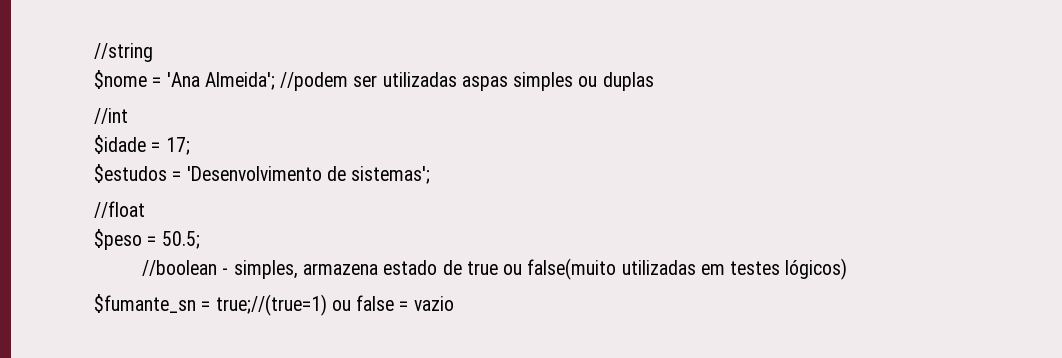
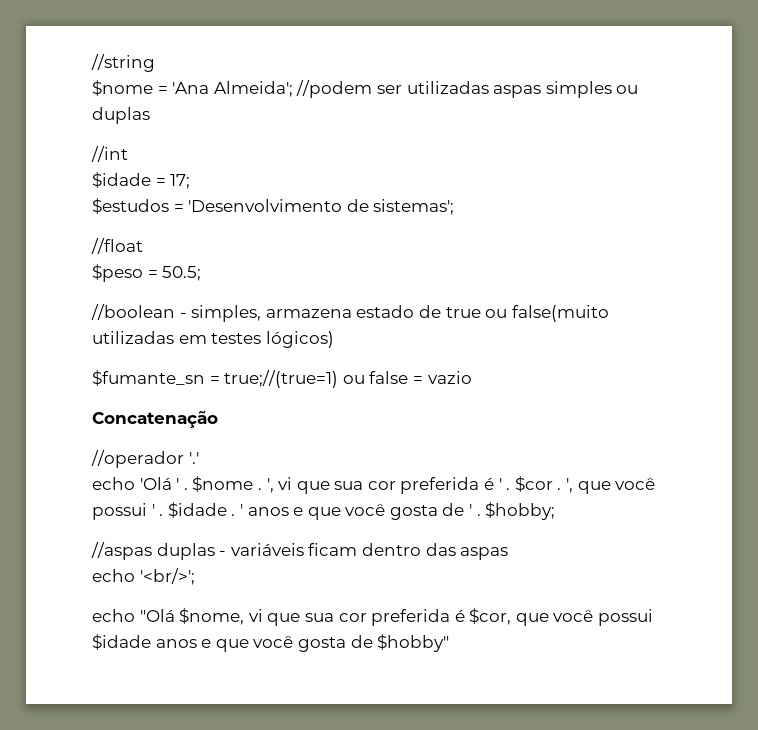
(454, 303) none -> [92,411,218,428] [91,450,199,468] [92,476,656,494] [92,502,556,520] [91,542,509,560] [92,568,195,585] [92,608,654,626] [92,634,450,652] // Concatenação // //operador '.' // echo 'Olá ' . $nome . ', vi que sua cor preferida é ' . $cor . ', que você possui ' . $idade . ' anos e que você gosta de ' . $hobby; // //aspas duplas - variáveis ficam dentro das aspas // echo '<br/>'; // echo "Olá $nome, vi que sua cor preferida é $cor, que você possui $idade anos e que você gosta de $hobby"

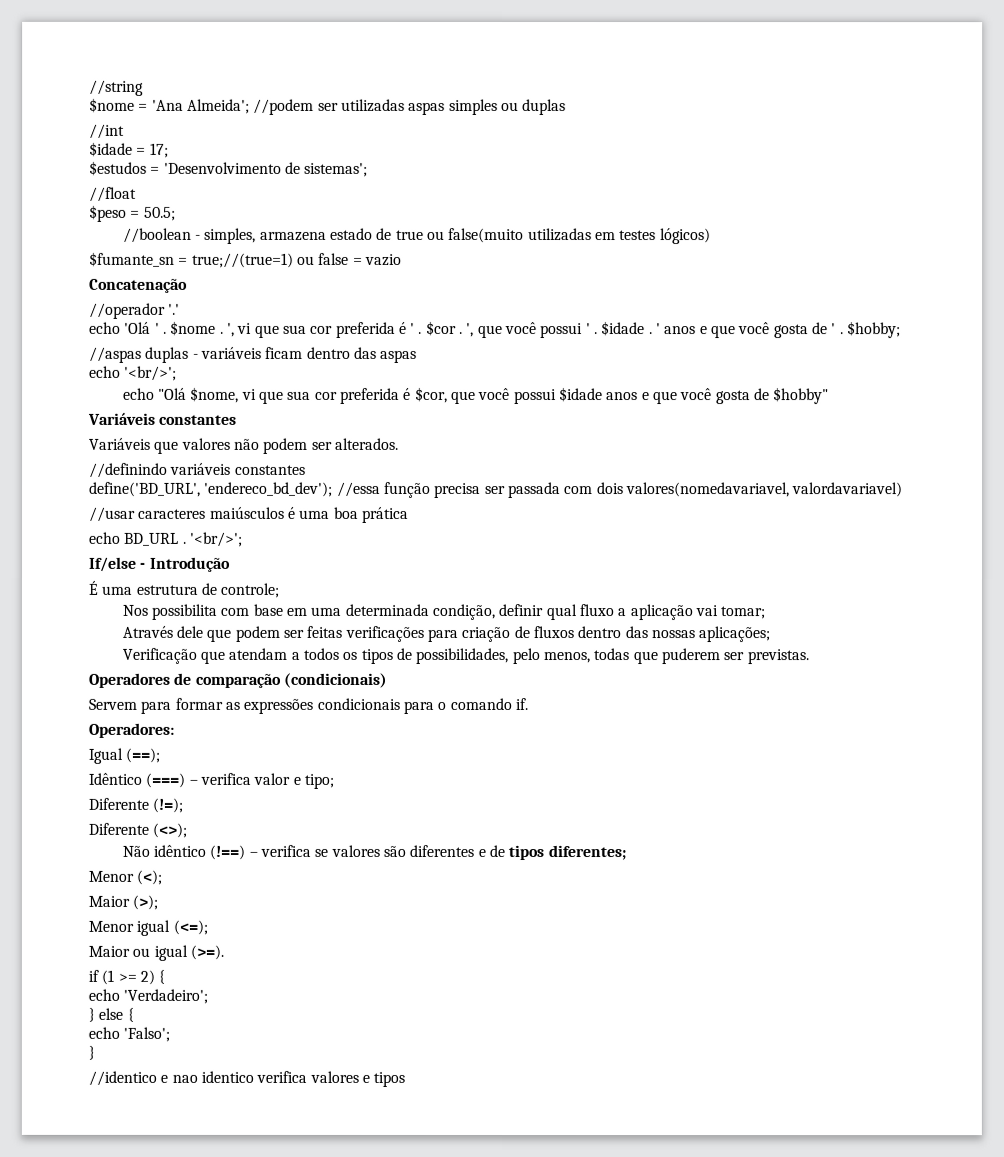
(450, 643) none -> [88,412,238,425] [89,437,399,454] [89,462,306,478] [89,481,904,499] [89,506,409,523] [89,531,243,547] [89,556,231,572] [88,580,280,598] [121,603,766,621] [121,625,771,643] [121,647,809,665] [88,672,387,688] [88,697,528,714] [88,722,174,738] [88,747,161,764] [88,772,334,789] [88,797,184,813] [88,822,188,838] [121,844,626,861] [88,869,163,885] [88,894,159,910] [88,919,208,936] [88,944,224,961] [88,969,166,985] [88,988,209,1004] [88,1007,134,1022] [88,1026,171,1042] [88,1045,95,1060] [88,1070,406,1087] // Variáveis constantes // Variáveis que valores não podem ser alterados. // //definindo variáveis constantes // define('BD_URL', 'endereco_bd_dev'); //essa função precisa ser passada com dois valores(nomedavariavel, valordavariavel) // //usar caracteres maiúsculos é uma boa prática // echo BD_URL . '<br/>'; // If/else - Introdução // É uma estrutura de controle; // Nos possibilita com base em uma determinada condição, definir qual fluxo a aplicação vai tomar; // Através dele que podem ser feitas verificações para criação de fluxos dentro das nossas aplicações; // Verificação que atendam a todos os tipos de possibilidades, pelo menos, todas que puderem ser previstas. // Operadores de comparação (condicionais) // Servem para formar as expressões condicionais para o comando if. // Operadores: // Igual (==); // Idêntico (===) – verifica valor e tipo; // Diferente (!=); // Diferente (<>); // Não idêntico (!==) – verifica se valores são diferentes e de tipos diferentes; // Menor (<); // Maior (>); // Menor igual (<=); // Maior ou igual (>=). // if (1 >= 2) { // echo 'Verdadeiro'; // } else { // echo 'Falso'; // } // //identico e nao identico verifica valores e tipos

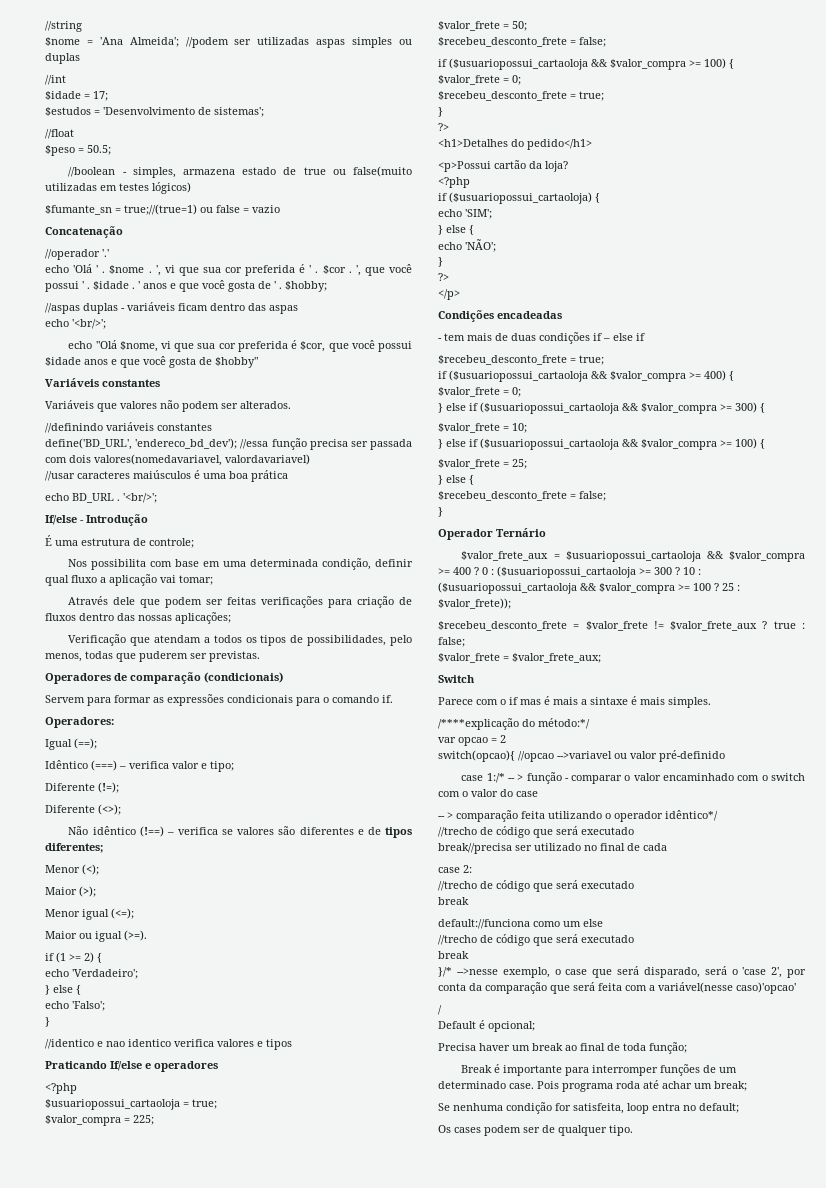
(406, 1079) none -> [45,1061,218,1072] [45,1083,77,1094] [45,1099,217,1110] [45,1115,154,1126] [438,21,527,31] [438,37,606,47] [438,58,734,70] [438,75,521,85] [438,91,604,101] [438,107,443,117] [438,123,449,131] [438,139,592,150] [438,160,568,172] [438,177,470,188] [438,192,600,204] [438,209,492,219] [438,225,474,235] [438,239,496,252] [438,257,443,267] [438,273,449,281] [438,289,460,300] [438,310,562,322] [438,332,645,344] [438,355,604,365] [438,370,734,382] [438,387,521,397] [438,402,765,414] [438,423,527,433] [438,438,765,450] [438,459,527,469] [438,475,474,485] [438,491,606,501] [438,507,443,517] [438,528,546,540] [461,551,805,562] [438,566,701,578] [438,582,740,594] [438,598,511,609] [438,621,805,631] [438,637,465,647] [438,653,601,663] [438,675,475,683] [438,696,711,708] [438,718,590,730] [438,735,506,746] [438,750,725,762] [461,772,805,784] [438,789,538,797] [438,810,718,822] [438,826,634,838] [438,843,667,854] [438,865,472,873] [438,880,634,892] [438,897,469,905] [438,919,603,929] [438,934,634,946] [438,951,469,959] [438,966,806,978] [438,982,796,994] [438,1005,442,1015] [438,1020,535,1032] [438,1042,687,1054] [461,1064,738,1076] [438,1080,747,1092] [438,1102,739,1114] [438,1125,633,1136] // Praticando If/else e operadores // <?php // $usuariopossui_cartaoloja = true; // $valor_compra = 225; // $valor_frete = 50; // $recebeu_desconto_frete = false; // if ($usuariopossui_cartaoloja && $valor_compra >= 100) { // $valor_frete = 0; // $recebeu_desconto_frete = true; // } // ?> // <h1>Detalhes do pedido</h1> // <p>Possui cartão da loja? // <?php // if ($usuariopossui_cartaoloja) { // echo 'SIM'; // } else { // echo 'NÃO'; // } // ?> // </p> // Condições encadeadas // - tem mais de duas condições if – else if // $recebeu_desconto_frete = true; // if ($usuariopossui_cartaoloja && $valor_compra >= 400) { // $valor_frete = 0; // } else if ($usuariopossui_cartaoloja && $valor_compra >= 300) { // $valor_frete = 10; // } else if ($usuariopossui_cartaoloja && $valor_compra >= 100) { // $valor_frete = 25; // } else { // $recebeu_desconto_frete = false; // } // Operador Ternário // $valor_frete_aux = $usuariopossui_cartaoloja && $valor_compra >= 400 ? 0 : ($usuariopossui_cartaoloja >= 300 ? 10 : ($usuariopossui_cartaoloja && $valor_compra >= 100 ? 25 : $valor_frete)); // $recebeu_desconto_frete = $valor_frete != $valor_frete_aux ? true : false; // $valor_frete = $valor_frete_aux; // Switch // Parece com o if mas é mais a sintaxe é mais simples. // /****explicação do método:*/ // var opcao = 2 // switch(opcao){ //opcao -->variavel ou valor pré-definido // case 1:/* -- > função - comparar o valor encaminhado com o switch com o valor do case // -- > comparação feita utilizando o operador idêntico*/ // //trecho de código que será executado // break//precisa ser utilizado no final de cada // case 2: // //trecho de código que será executado // break // default://funciona como um else // //trecho de código que será executado // break // }/* -->nesse exemplo, o case que será disparado, será o 'case 2', por conta da comparação que será feita com a variável(nesse caso)'opcao' // / // Default é opcional; // Precisa haver um break ao final de toda função; // Break é importante para interromper funções de um determinado case. Pois programa roda até achar um break; // Se nenhuma condição for satisfeita, loop entra no default; // Os cases podem ser de qualquer tipo.

